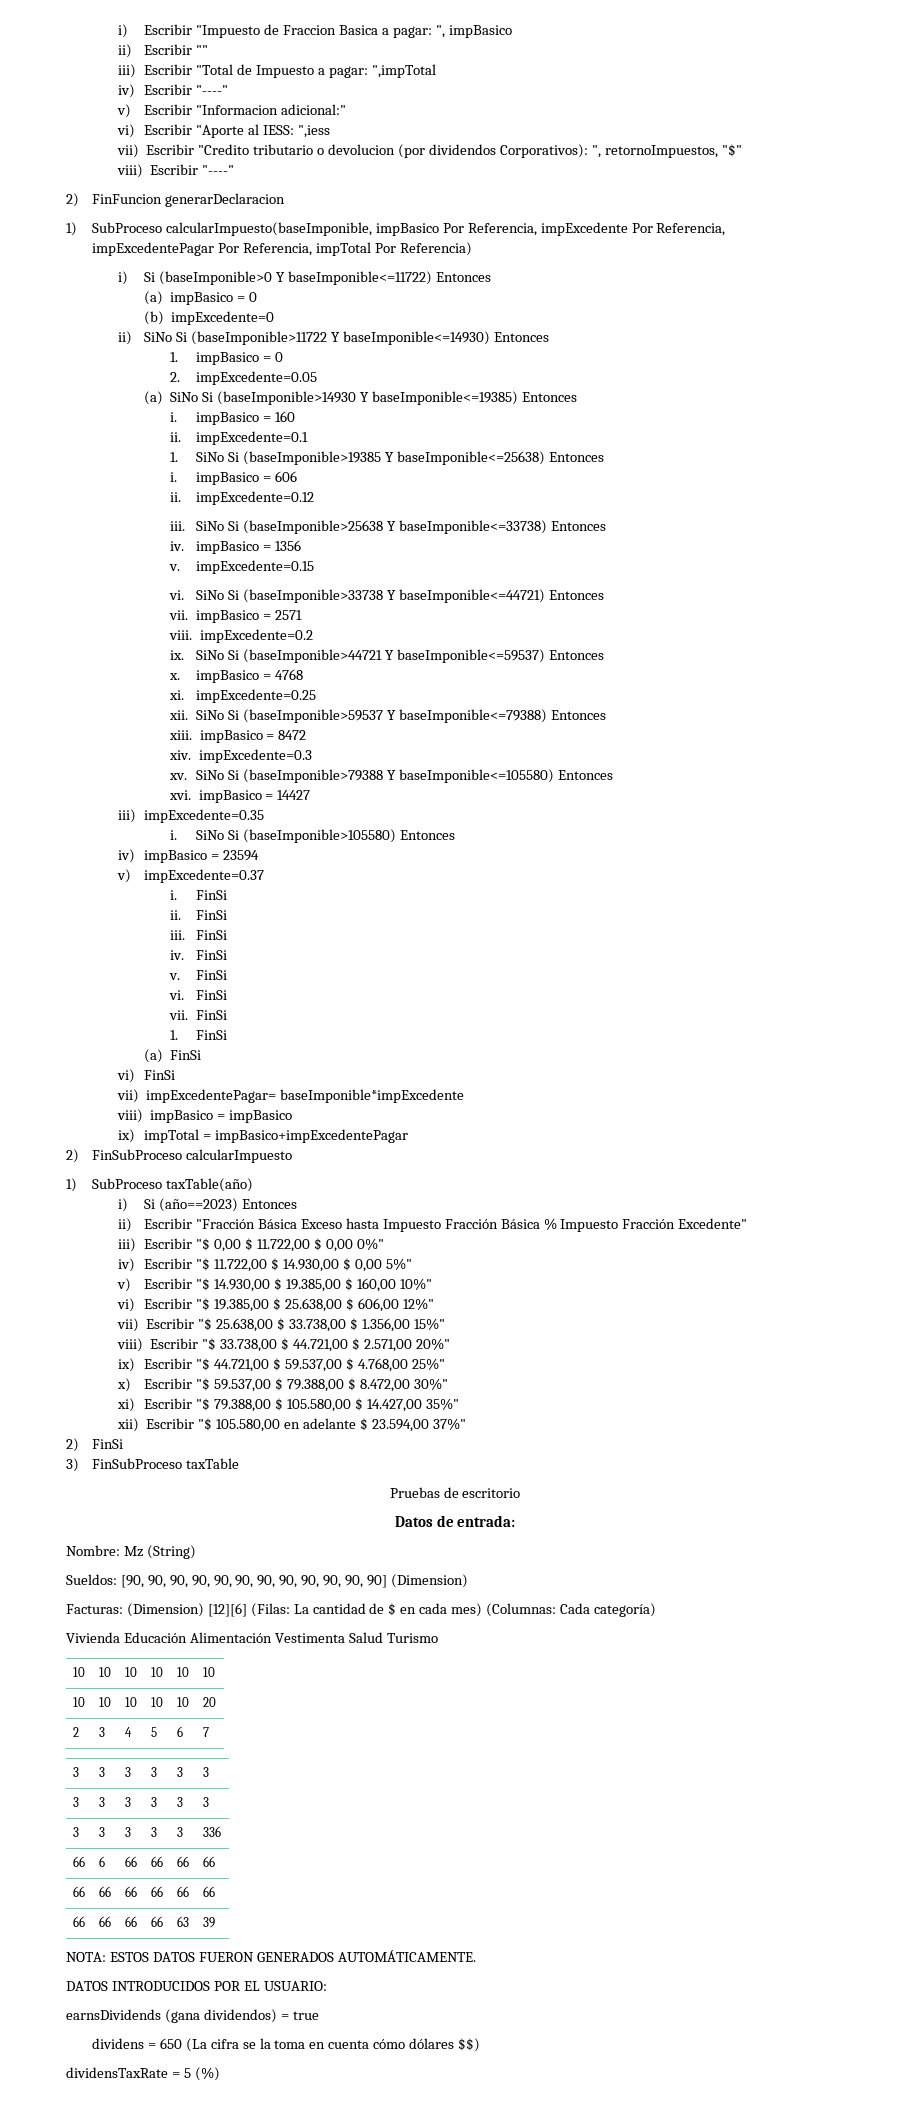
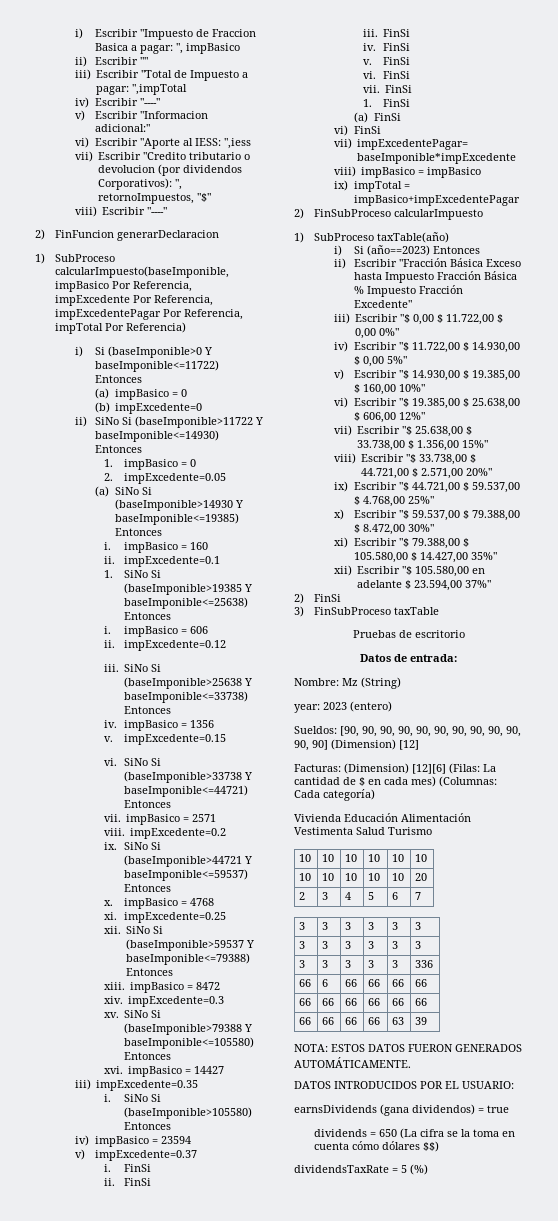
(196, 1552) none -> [294,701,392,713] // year: 2023 (entero)
(468, 1581) none -> [399,740,419,750] [12]
[92,2038,145,2049] dividens -> [313,1129,367,1137] dividends
[66,2067,168,2078] dividensTaxRate -> [294,1165,389,1173] dividendsTaxRate

